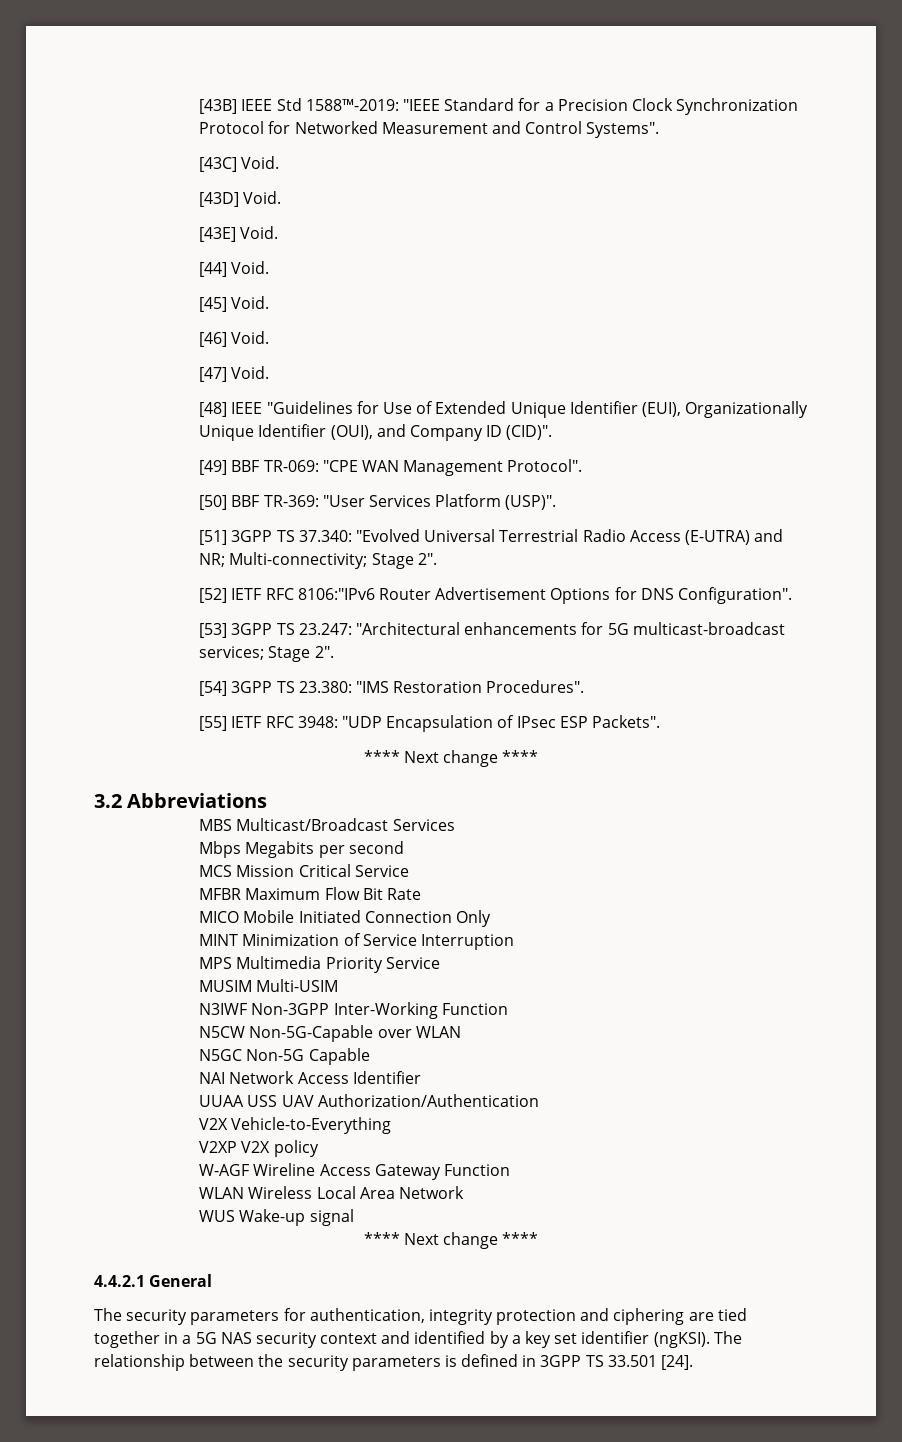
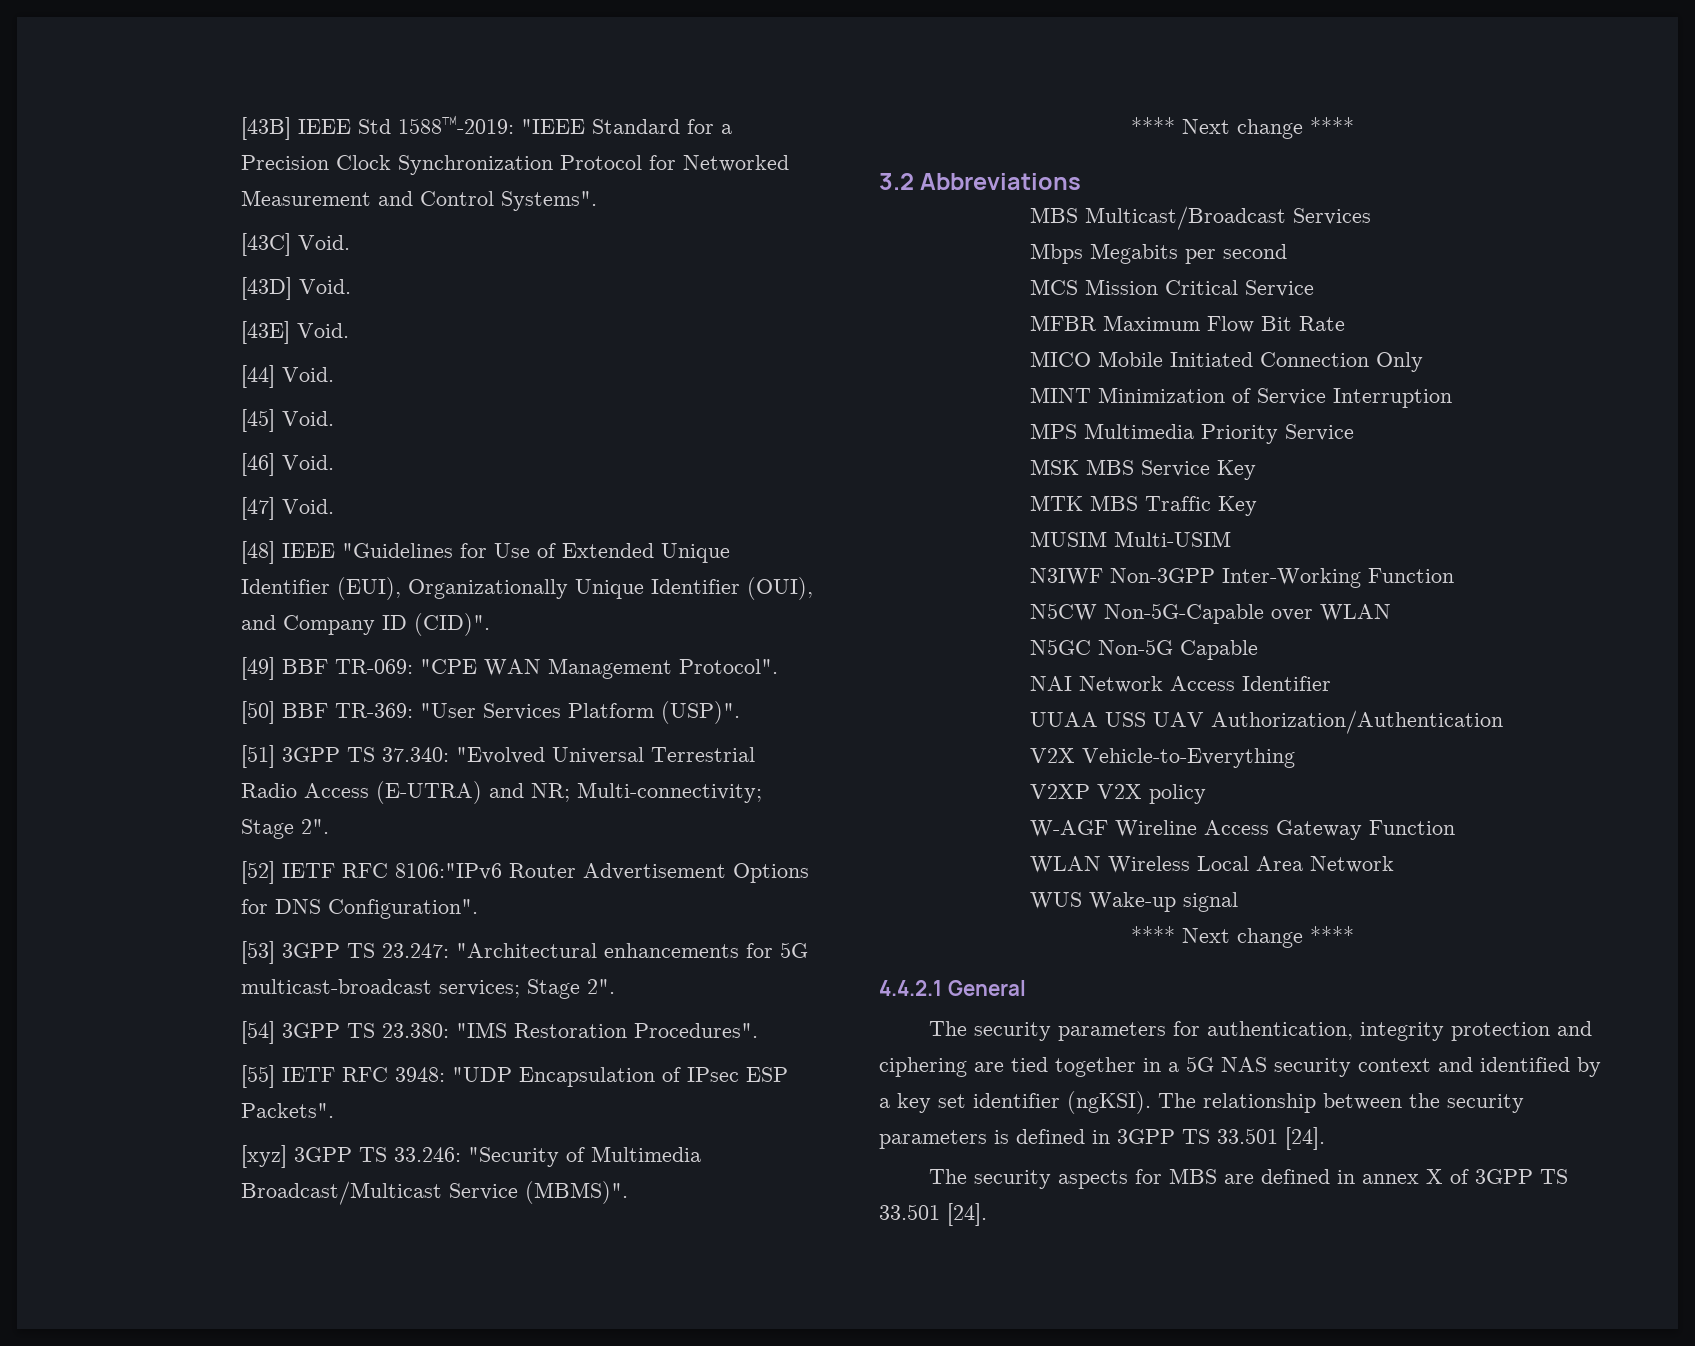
(660, 721) none -> [241,1145,702,1168] [241,1181,629,1205] // [xyz] 3GPP TS 33.246: "Security of Multimedia Broadcast/Multicast Service (MBMS)".
(440, 963) none -> [1030,459,1257,480] [1030,495,1258,516] // MSK MBS Service Key // MTK MBS Traffic Key
(694, 1362) none -> [928,1168,1568,1189] [879,1203,987,1226] // The security aspects for MBS are defined in annex X of 3GPP TS 33.501 [24].

